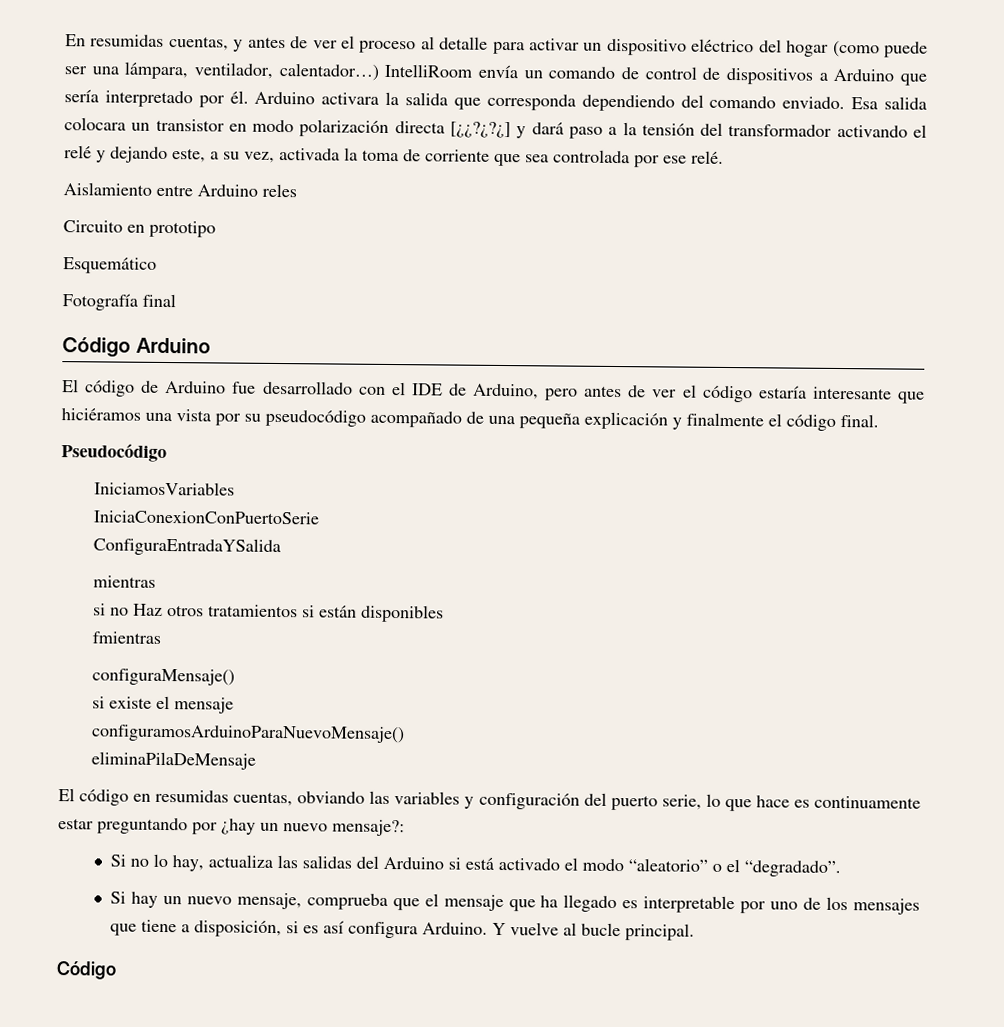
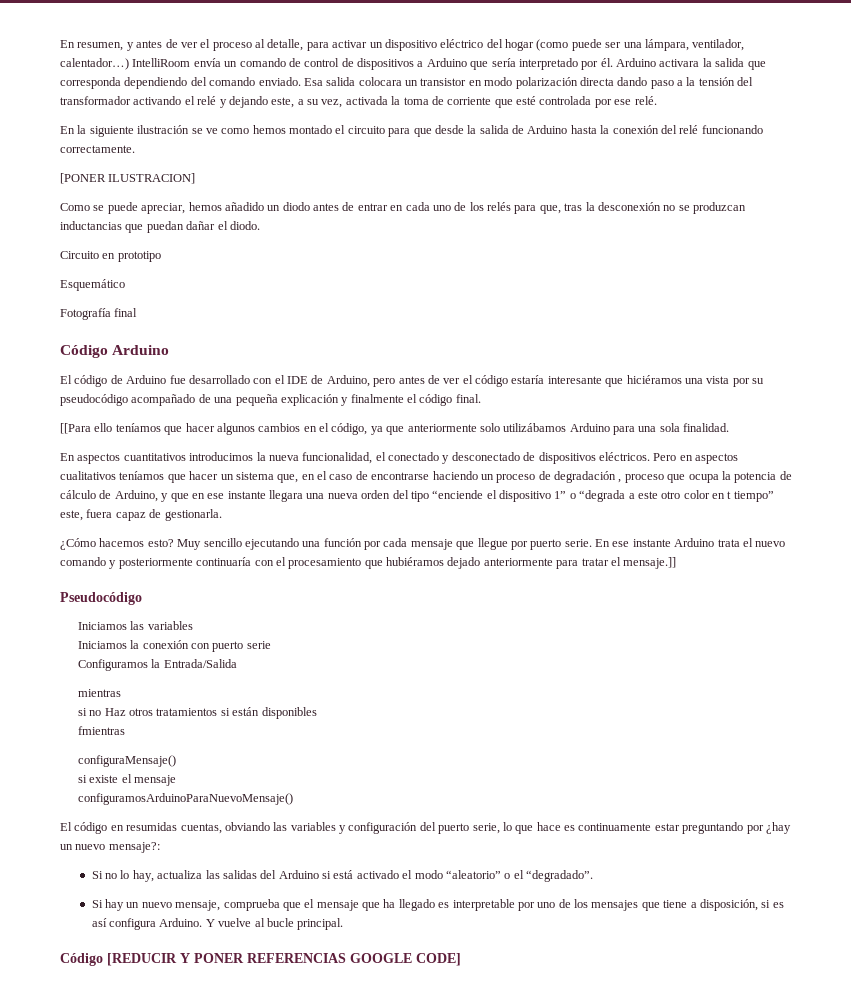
[65,34,229,51] En resumidas cuentas, -> [60,40,124,51] En resumen,
[439,36,489,50] detalle -> [267,39,304,51] detalle,
[450,121,564,139] [¿¿?¿?¿] y dará -> [617,77,648,86] dando
[525,154,549,163] sea -> [516,96,536,105] esté
[63,182,297,198] Aislamiento entre Arduino reles -> [60,125,763,137] [60,145,135,153] [60,173,196,184] [60,202,746,214] [60,221,260,233] En la siguiente ilustración se ve como hemos montado el circuito para que desde la salida de Arduino hasta la conexión del relé funcionando correctamente. // [PONER ILUSTRACION] // Como se puede apreciar, hemos añadido un diodo antes de entrar en cada uno de los relés para que, tras la desconexión no se produzcan inductancias que puedan dañar el diodo.
[61,443,167,463] [94,481,236,496] [93,510,321,525] [93,537,282,557] Pseudocódigo // IniciamosVariables // IniciaConexionConPuertoSerie // ConfiguraEntradaYSalida -> [60,423,730,435] [60,452,738,464] [60,471,792,483] [60,490,774,502] [60,509,222,521] [60,538,786,550] [60,557,677,569] [60,592,142,605] [77,621,193,630] [77,640,271,652] [77,659,237,671] [[Para ello teníamos que hacer algunos cambios en el código, ya que anteriormente solo utilizábamos Arduino para una sola finalidad. // En aspectos cuantitativos introducimos la nueva funcionalidad, el conectado y desconectado de dispositivos eléctricos. Pero en aspectos cualitativos teníamos que hacer un sistema que, en el caso de encontrarse haciendo un proceso de degradación , proceso que ocupa la potencia de cálculo de Arduino, y que en ese instante llegara una nueva orden del tipo “enciende el dispositivo 1” o “degrada a este otro color en t tiempo” este, fuera capaz de gestionarla. // ¿Cómo hacemos esto? Muy sencillo ejecutando una función por cada mensaje que llegue por puerto serie. En ese instante Arduino trata el nuevo comando y posteriormente continuaría con el procesamiento que hubiéramos dejado anteriormente para tratar el mensaje.]] // Pseudocódigo // Iniciamos las variables // Iniciamos la conexión con puerto serie // Configuramos la Entrada/Salida
[91,751,257,770] // eliminaPilaDeMensaje -> (293, 799) none
(116, 970) none -> [107,953,461,966] [REDUCIR Y PONER REFERENCIAS GOOGLE CODE]

